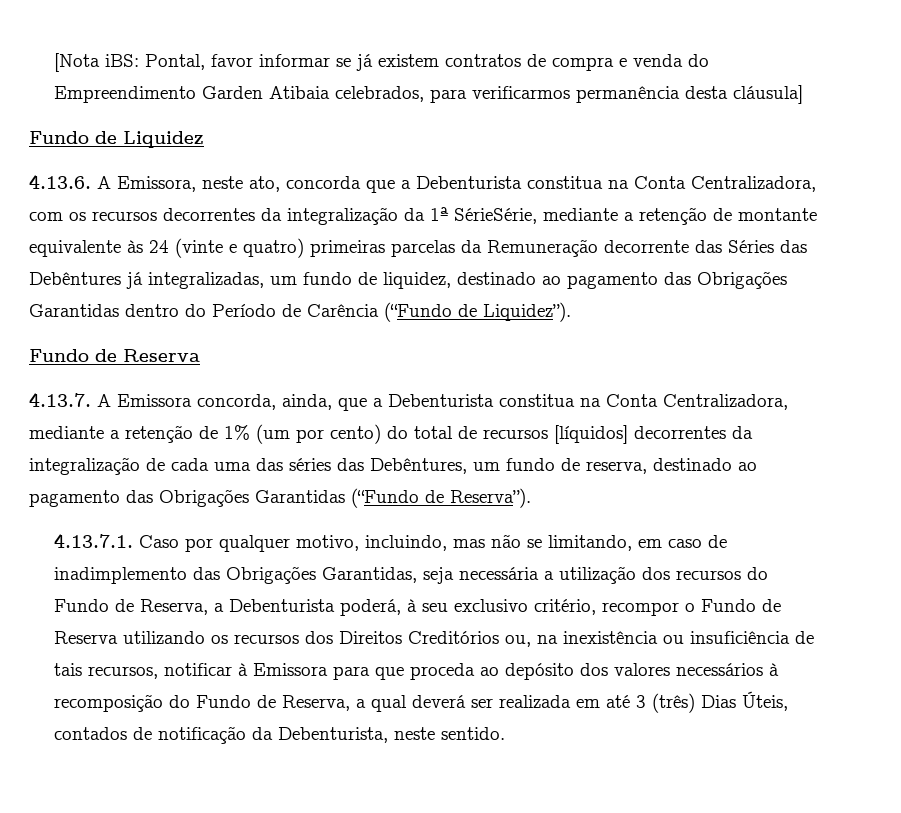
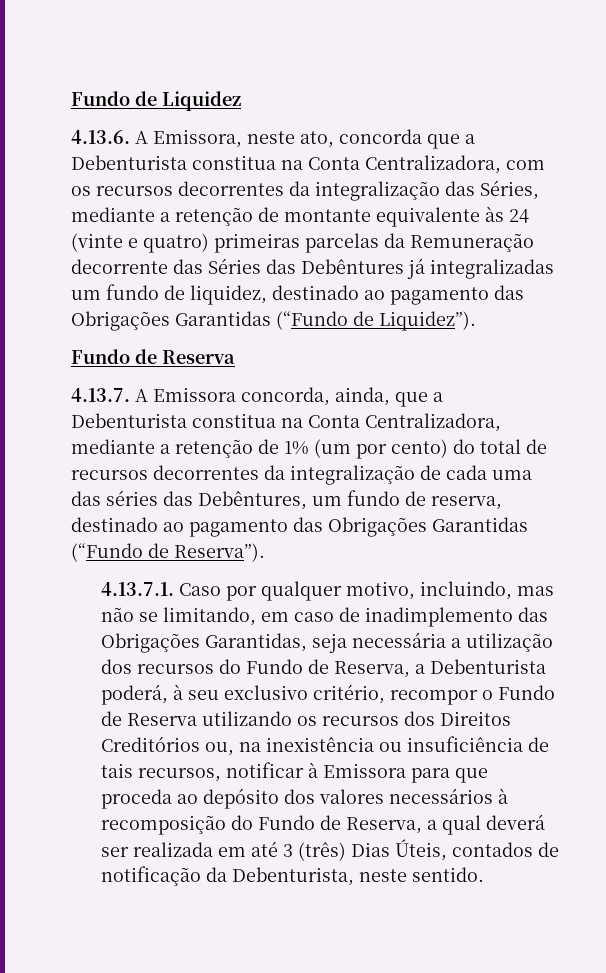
[53,53,709,72] [53,85,803,104] [Nota iBS: Pontal, favor informar se já existem contratos de compra e venda do Empreendimento Garden Atibaia celebrados, para verificarmos permanência desta cláusula] // -> (71, 98) none
[404,207,537,224] da 1ª SérieSérie, -> [445,180,539,200] das Séries,
[148,272,264,289] integralizadas, -> [430,259,554,279] integralizadas
[125,304,379,317] dentro do Período de Carência -> (271, 318) none
[554,425,628,444] [líquidos] -> (148, 475) none

